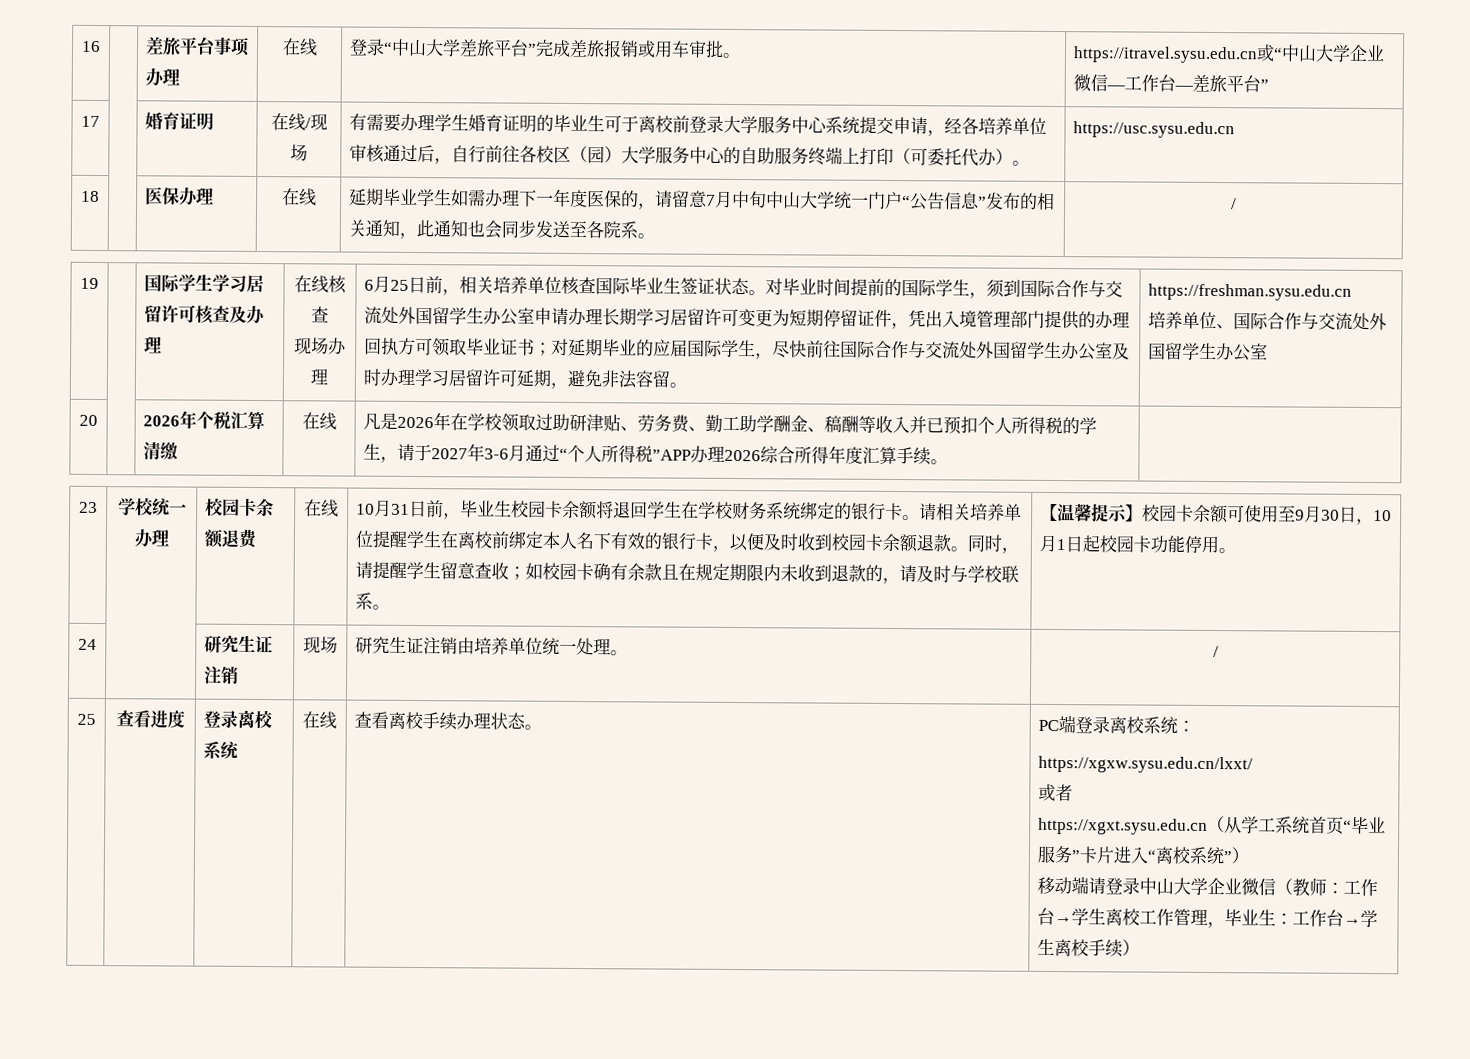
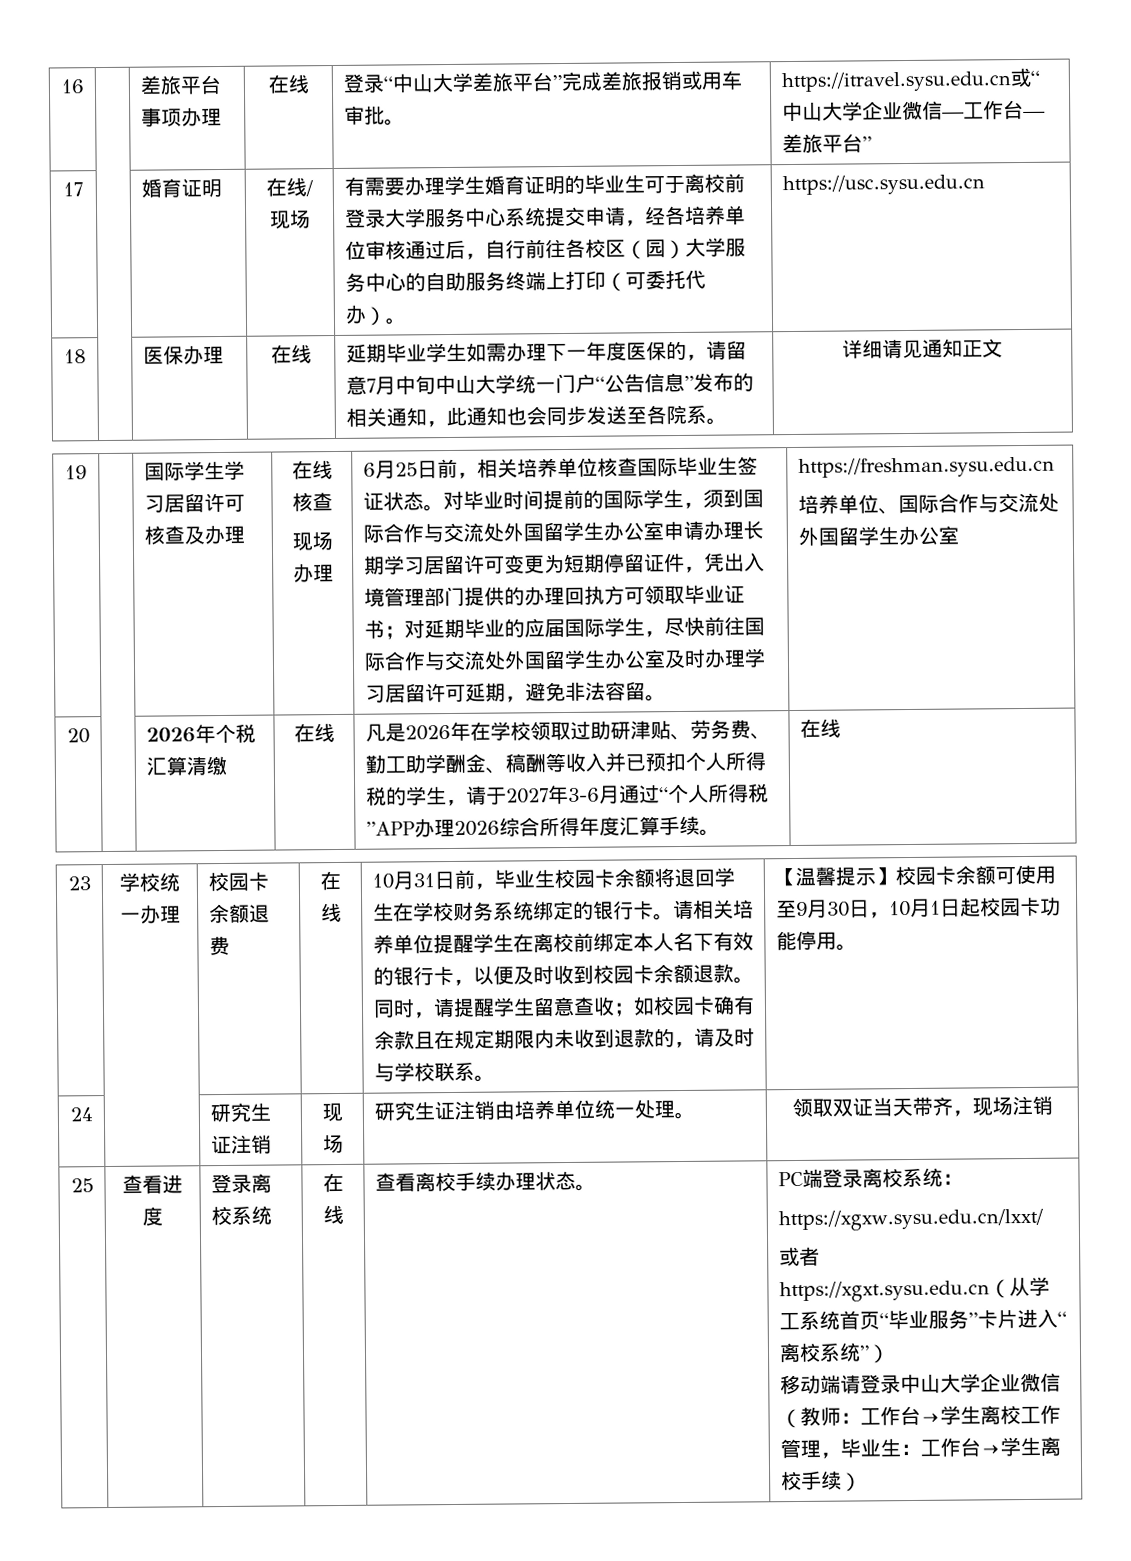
[1231,198,1237,210] / -> [842,338,1003,359] 详细请见通知正文
(949, 462) none -> [799,718,841,738] 在线
[1212,646,1219,658] / -> [791,1095,1053,1118] 领取双证当天带齐，现场注销

